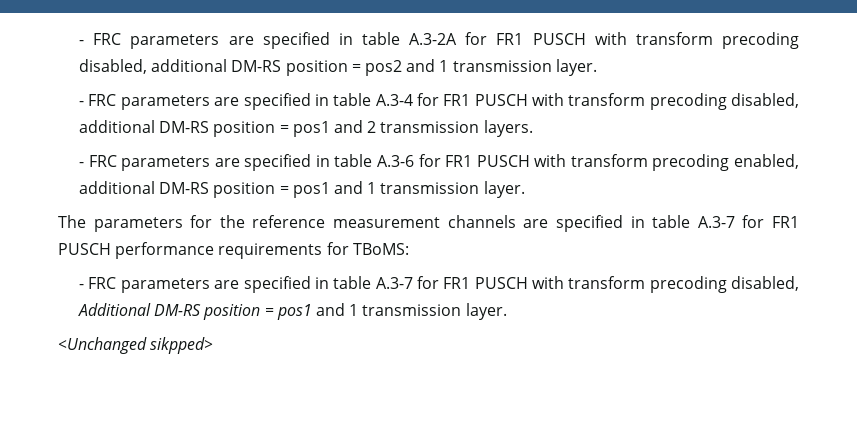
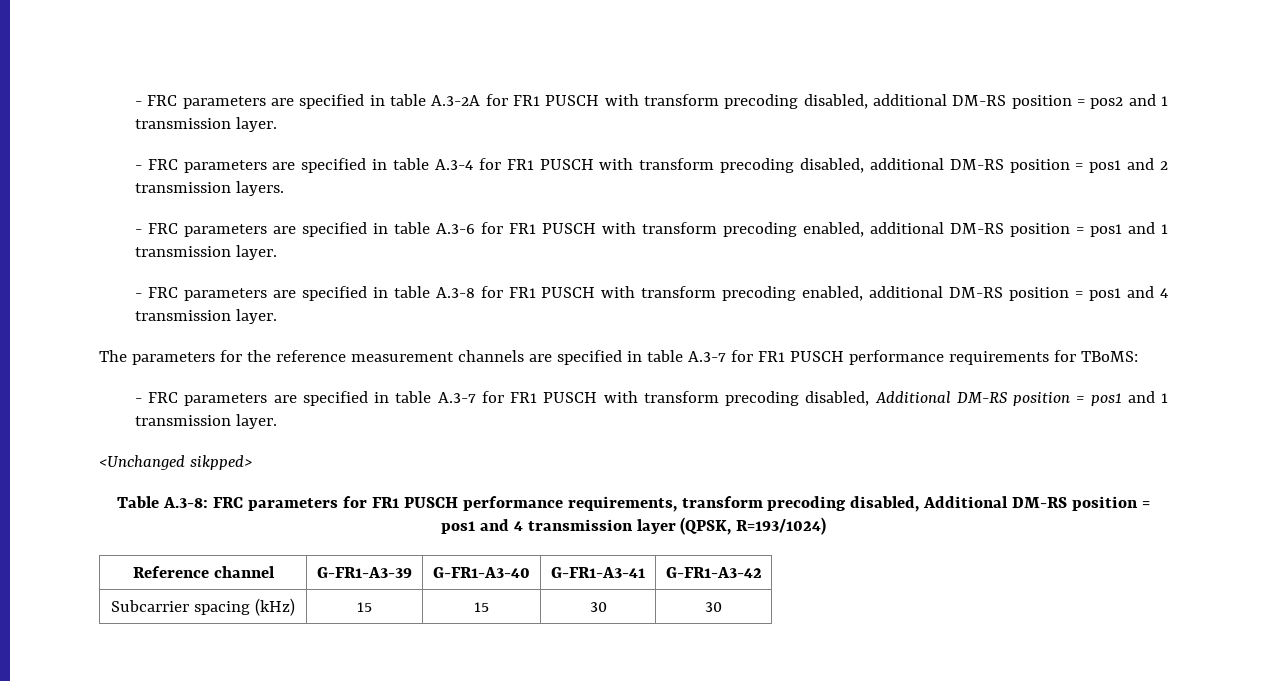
(525, 189) none -> [134,286,1169,301] [134,309,277,324] // - FRC parameters are specified in table A.3-8 for FR1 PUSCH with transform precoding enabled, additional DM-RS position = pos1 and 4 transmission layer.
(214, 345) none -> [116,496,1151,512] [440,517,827,535] [132,566,275,578] [317,567,412,578] [433,567,530,578] [551,567,645,578] [665,567,762,578] [111,598,295,616] [357,602,372,612] [474,602,489,612] [589,602,607,612] [705,602,722,612] // Table A.3-8: FRC parameters for FR1 PUSCH performance requirements, transform precoding disabled, Additional DM-RS position = pos1 and 4 transmission layer (QPSK, R=193/1024) // Reference channel | G-FR1-A3-39 | G-FR1-A3-40 | G-FR1-A3-41 | G-FR1-A3-42 // Subcarrier spacing (kHz) | 15 | 15 | 30 | 30

